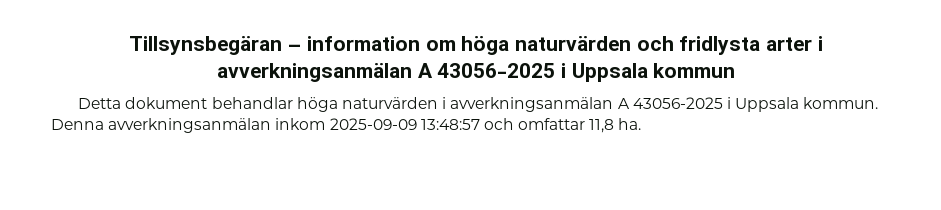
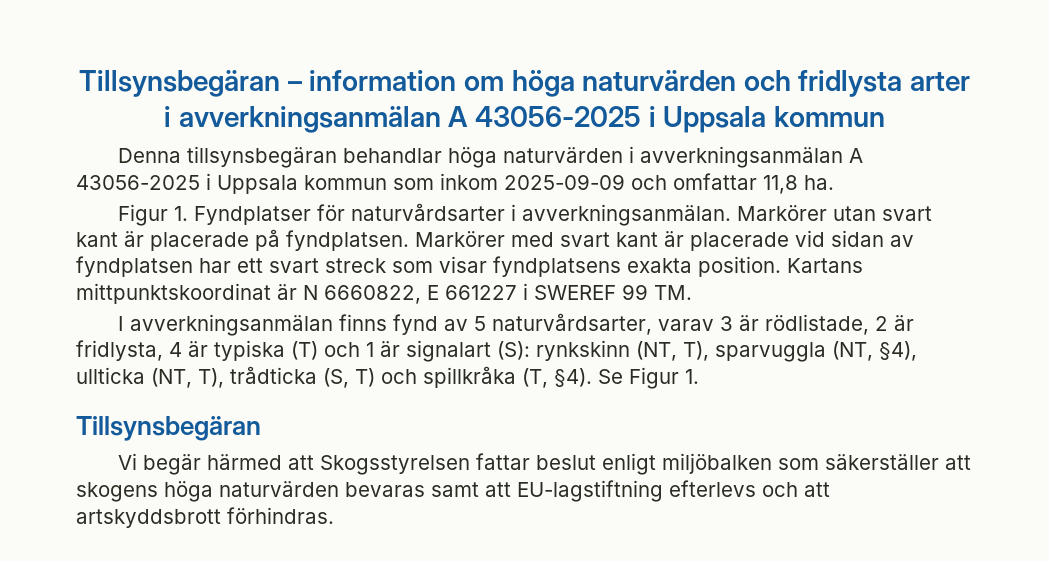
[78,97,208,109] Detta dokument -> [117,146,337,168] Denna tillsynsbegäran
[803,97,879,109] [51,118,272,133] kommun. Denna avverkningsanmälan -> [304,175,434,190] kommun som
[420,119,480,130] 13:48:57 -> (625, 182) none
(642, 124) none -> [117,203,932,226] [76,229,914,251] [76,256,863,277] [76,283,692,304] [117,313,914,336] [76,340,917,362] [76,366,699,389] [76,416,261,441] [117,453,971,475] [76,480,830,502] [76,507,334,528] // Figur 1. Fyndplatser för naturvårdsarter i avverkningsanmälan. Markörer utan svart kant är placerade på fyndplatsen. Markörer med svart kant är placerade vid sidan av fyndplatsen har ett svart streck som visar fyndplatsens exakta position. Kartans mittpunktskoordinat är N 6660822, E 661227 i SWEREF 99 TM. // I avverkningsanmälan finns fynd av 5 naturvårdsarter, varav 3 är rödlistade, 2 är fridlysta, 4 är typiska (T) och 1 är signalart (S): rynkskinn (NT, T), sparvuggla (NT, §4), ullticka (NT, T), trådticka (S, T) och spillkråka (T, §4). Se Figur 1. // Tillsynsbegäran // Vi begär härmed att Skogsstyrelsen fattar beslut enligt miljöbalken som säkerställer att skogens höga naturvärden bevaras samt att EU-lagstiftning efterlevs och att artskyddsbrott förhindras.

